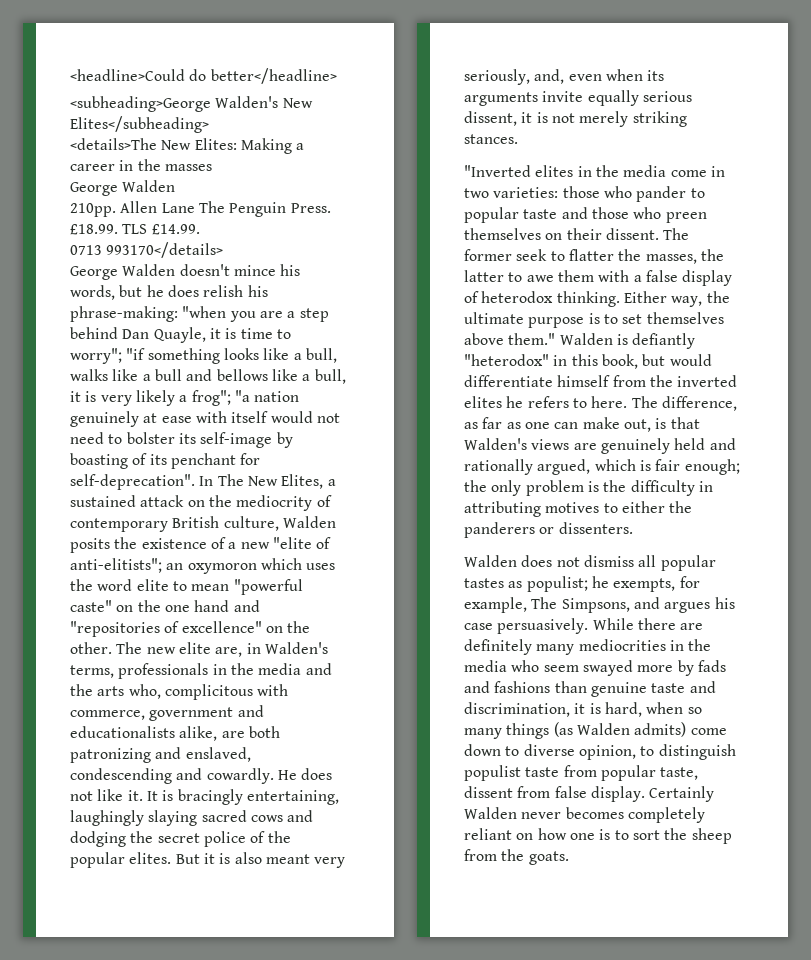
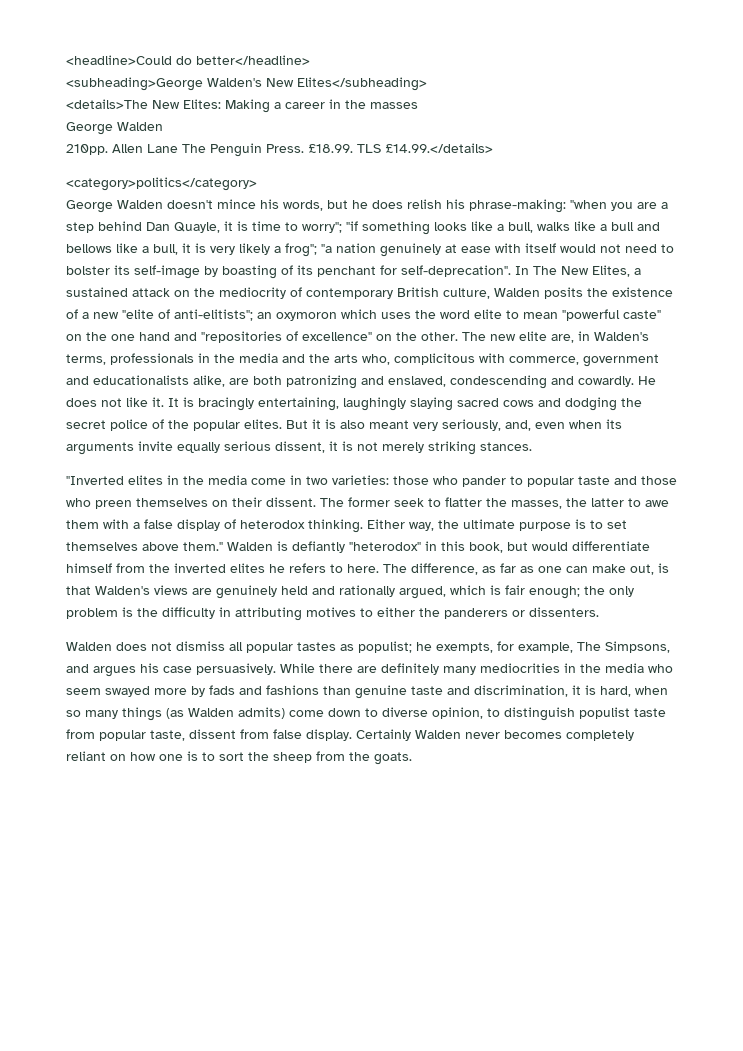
[151,224,200,235] [70,242,224,258] £14.99. // 0713 993170</details> -> [385,143,493,153] [66,177,257,191] £14.99.</details> // <category>politics</category>

